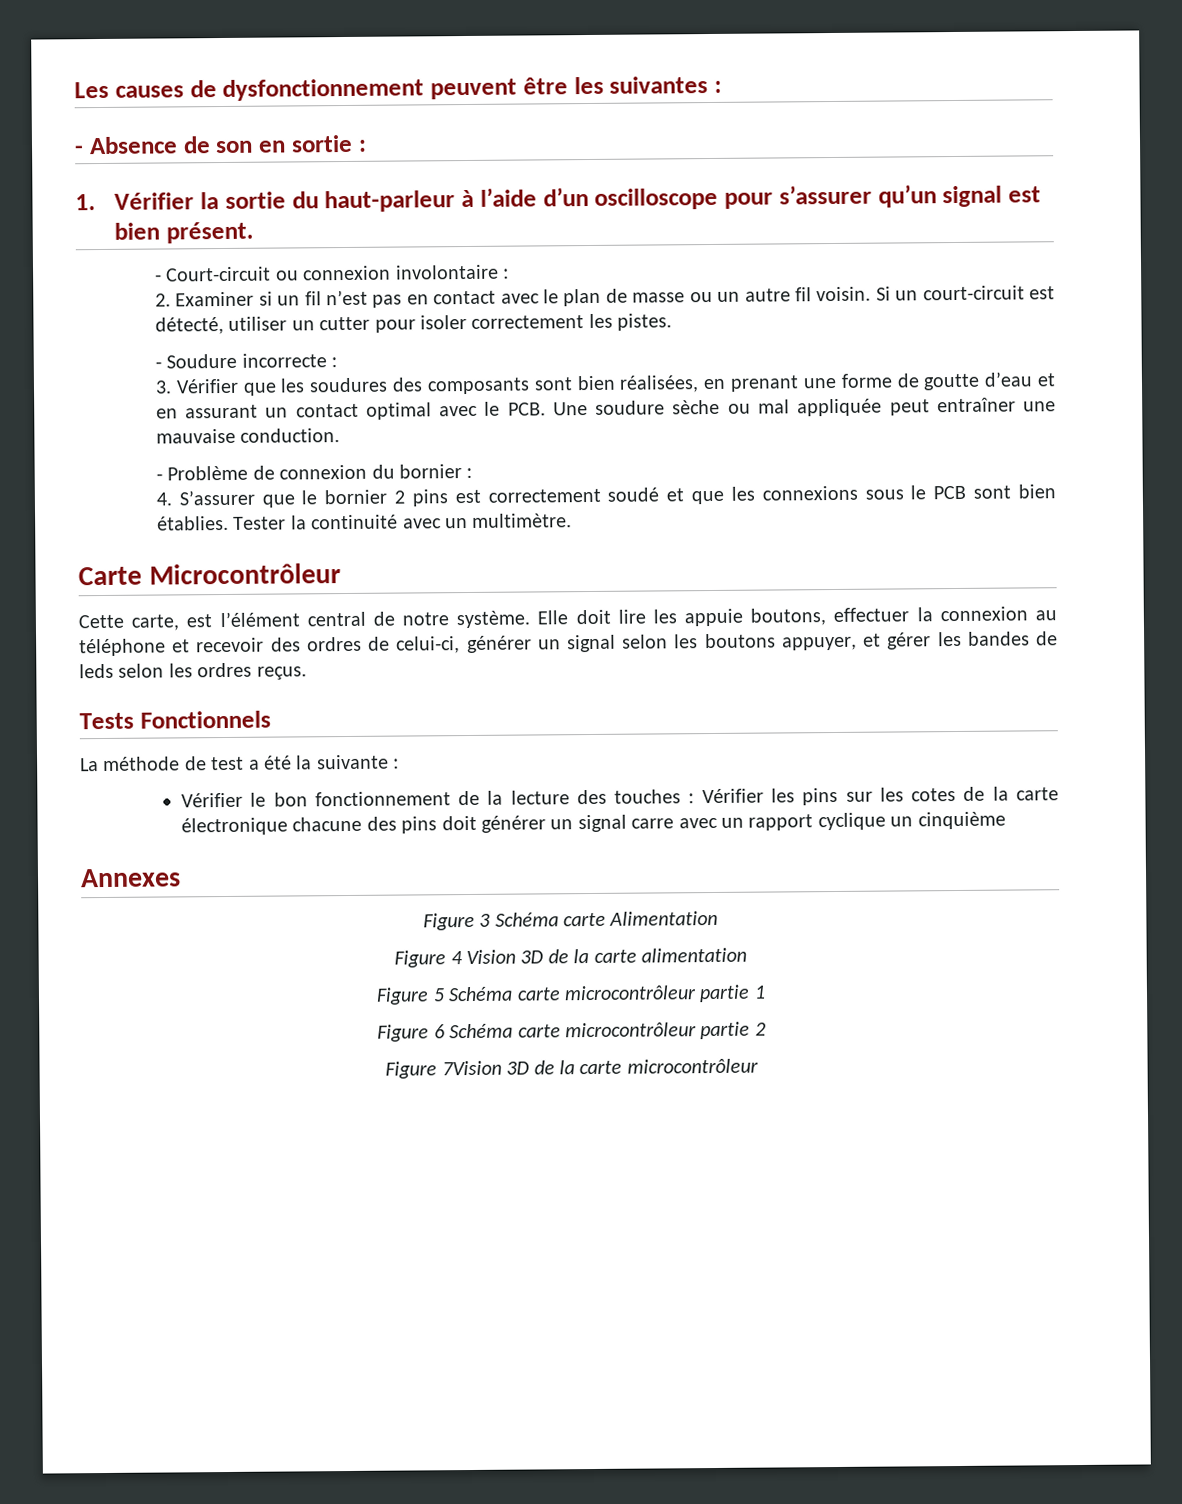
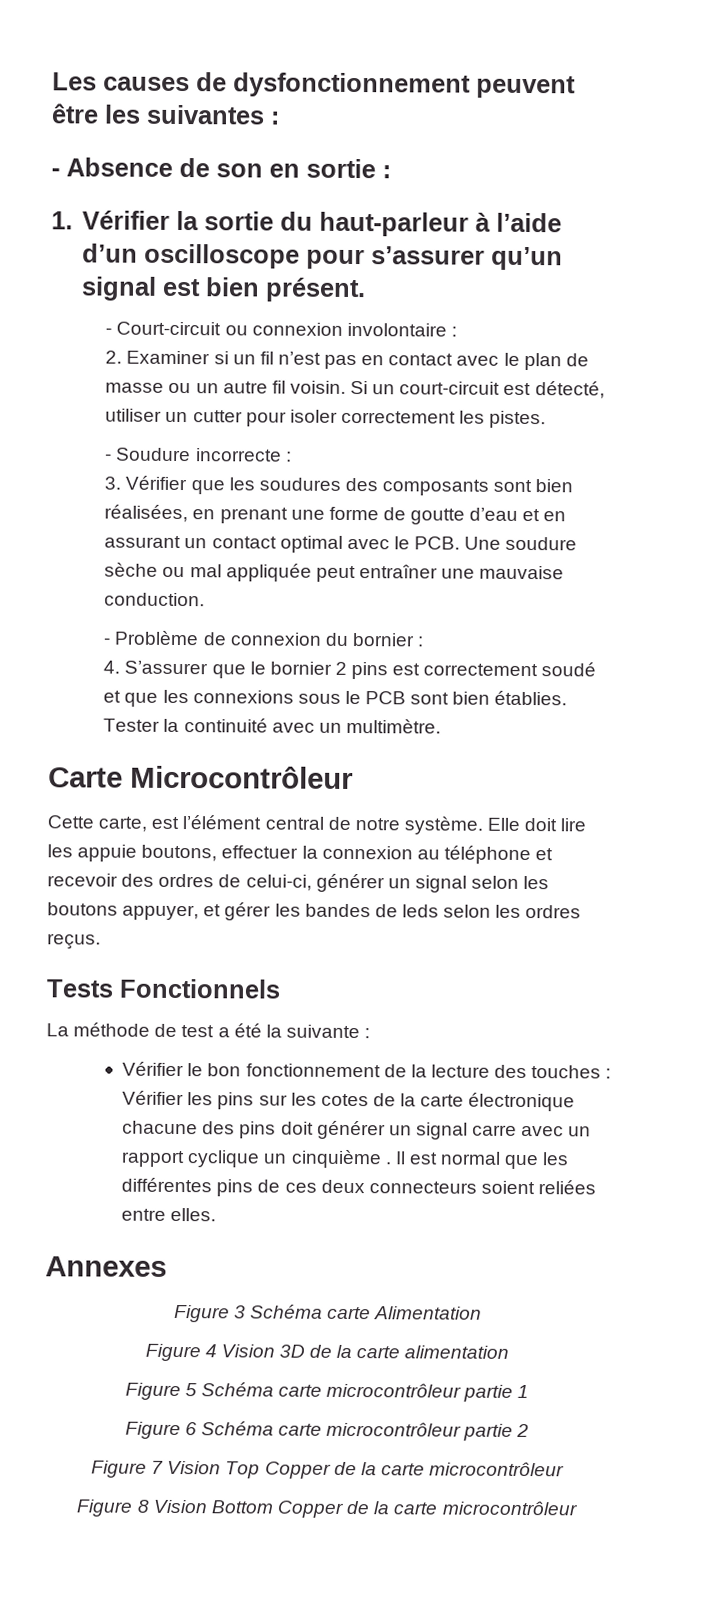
(1006, 820) none -> [384,1151,570,1170] [121,1177,597,1197] [121,1207,217,1222] . Il est normal que les différentes pins de ces deux connecteurs soient reliées entre elles.
[441,1058,759,1076] 7Vision 3D de la carte microcontrôleur -> [151,1460,565,1479] [76,1499,578,1518] 7 Vision Top Copper de la carte microcontrôleur // Figure 8 Vision Bottom Copper de la carte microcontrôleur

